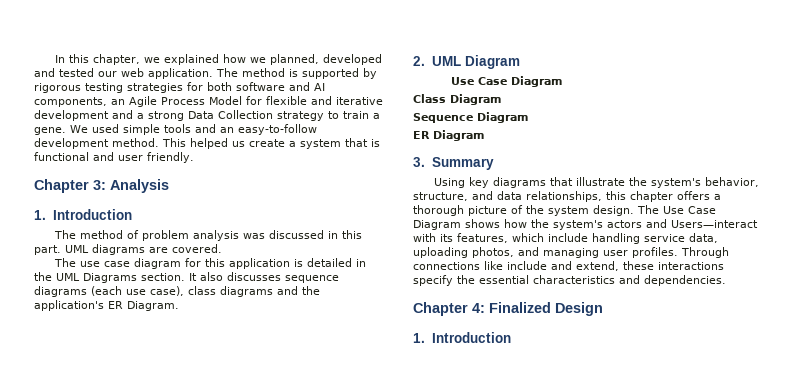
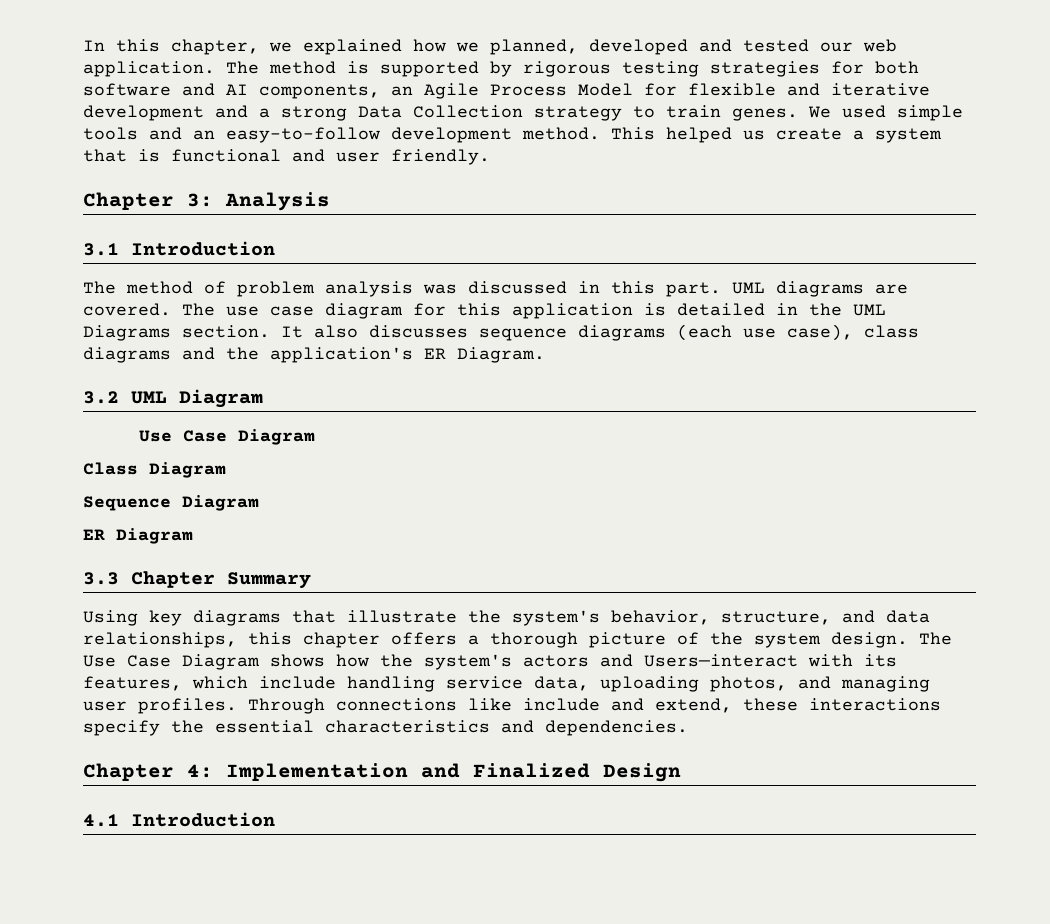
[373,113,380,119] [34,127,66,135] a gene. -> [732,108,798,121] genes.
[34,210,46,220] 1. -> [83,243,119,256] 3.1
(222, 248) // -> (171, 309) none
[413,56,425,66] 2. -> [83,391,119,404] 3.2
[413,157,425,167] 3. -> [83,571,215,588] 3.3 Chapter
(485, 308) none -> [226,763,460,781] Implementation and
[413,333,425,343] 1. -> [83,814,119,827] 4.1

